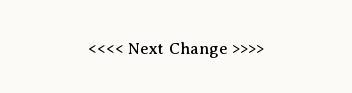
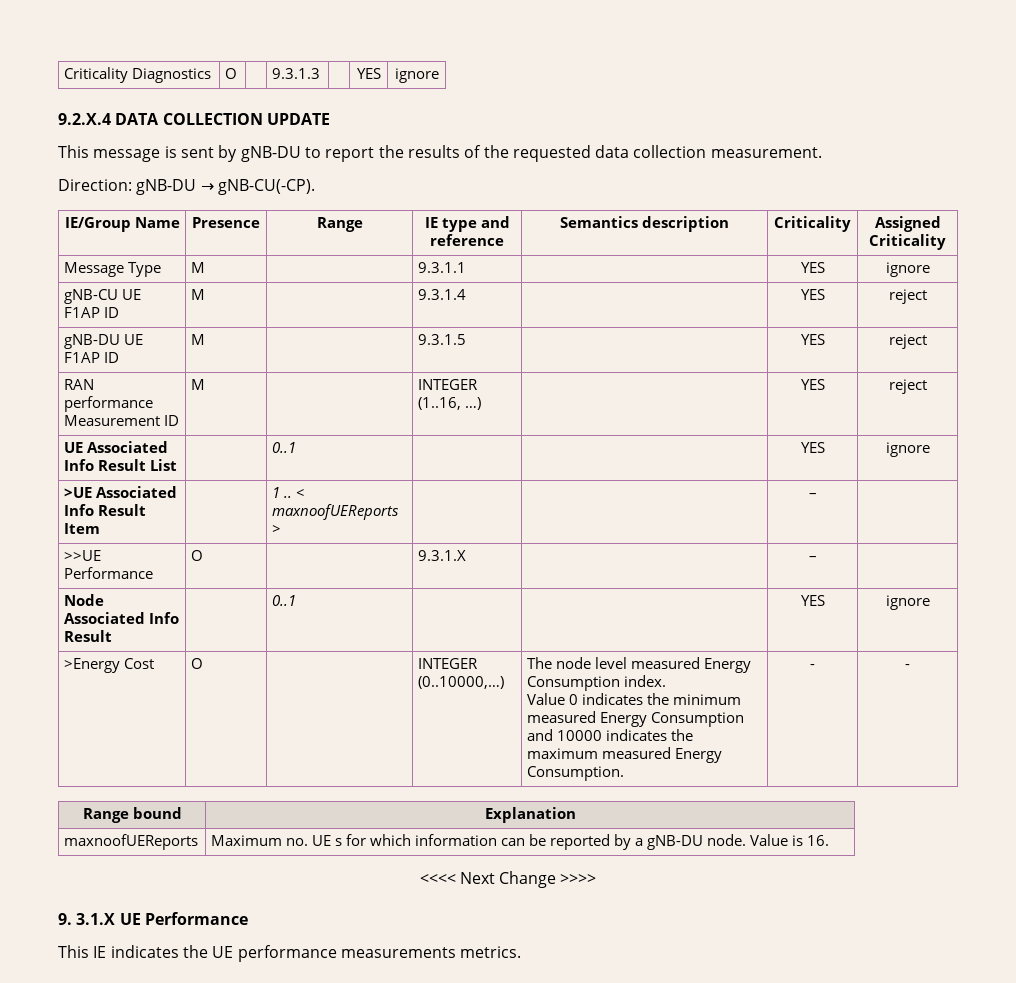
[88,42,264,58] <<<< Next Change >>>> -> [64,67,212,83] [225,68,238,79] [272,68,321,79] [356,68,381,79] [394,68,439,83] [58,113,330,125] [58,145,822,162] [58,179,315,195] [64,217,180,232] [192,217,260,228] [316,217,363,232] [424,216,510,232] [430,234,504,246] [560,216,729,232] [774,216,851,232] [874,216,941,232] [869,234,946,250] [64,262,162,277] [191,262,206,273] [418,262,467,273] [800,262,825,273] [885,262,930,277] [64,289,142,304] [64,307,120,318] [191,289,206,300] [418,289,467,300] [800,289,825,300] [888,289,927,304] [64,334,144,349] [64,352,120,363] [191,334,206,345] [418,334,467,345] [800,334,825,345] [888,334,927,349] [64,379,95,390] [64,396,154,412] [64,415,180,426] [191,379,206,390] [418,379,479,390] [418,397,482,410] [800,379,825,390] [888,379,927,394] [64,441,169,453] [64,459,178,471] [272,442,297,453] [800,442,825,453] [885,442,930,457] [64,486,178,498] [64,504,147,516] [64,523,101,534] [272,487,305,498] [272,504,400,520] [272,525,281,534] [808,493,817,498] [64,550,102,561] [64,567,154,579] [191,550,204,561] [418,550,467,561] [808,556,817,561] [64,594,105,606] [64,612,180,624] [64,630,113,642] [272,595,297,606] [800,595,825,606] [885,595,930,610] [64,658,155,673] [191,658,204,669] [418,658,479,669] [418,676,505,689] [527,657,752,673] [527,675,667,691] [527,693,742,705] [527,711,745,727] [527,729,694,741] [527,747,723,763] [527,766,625,781] [810,664,815,669] [905,664,910,669] [82,807,182,823] [484,807,576,823] [64,834,199,850] [211,834,830,850] [419,871,597,888] [58,912,248,925] [58,945,522,962] Criticality Diagnostics | O | | 9.3.1.3 | | YES | ignore // 9.2.X.4 DATA COLLECTION UPDATE // This message is sent by gNB-DU to report the results of the requested data collection measurement. // Direction: gNB-DU → gNB-CU(-CP). // IE/Group Name | Presence | Range | IE type and reference | Semantics description | Criticality | Assigned Criticality // Message Type | M | | 9.3.1.1 | | YES | ignore // gNB-CU UE F1AP ID | M | | 9.3.1.4 | | YES | reject // gNB-DU UE F1AP ID | M | | 9.3.1.5 | | YES | reject // RAN performance Measurement ID | M | | INTEGER (1..16, …) | | YES | reject // UE Associated Info Result List | | 0..1 | | | YES | ignore // >UE Associated Info Result Item | | 1 .. < maxnoofUEReports > | | | – | // >>UE Performance | O | | 9.3.1.X | | – | // Node Associated Info Result | | 0..1 | | | YES | ignore // >Energy Cost | O | | INTEGER (0..10000,…) | The node level measured Energy Consumption index. // Value 0 indicates the minimum measured Energy Consumption and 10000 indicates the maximum measured Energy Consumption. | - | - // Range bound | Explanation // maxnoofUEReports | Maximum no. UE s for which information can be reported by a gNB-DU node. Value is 16. // <<<< Next Change >>>> // 9. 3.1.X UE Performance // This IE indicates the UE performance measurements metrics.

